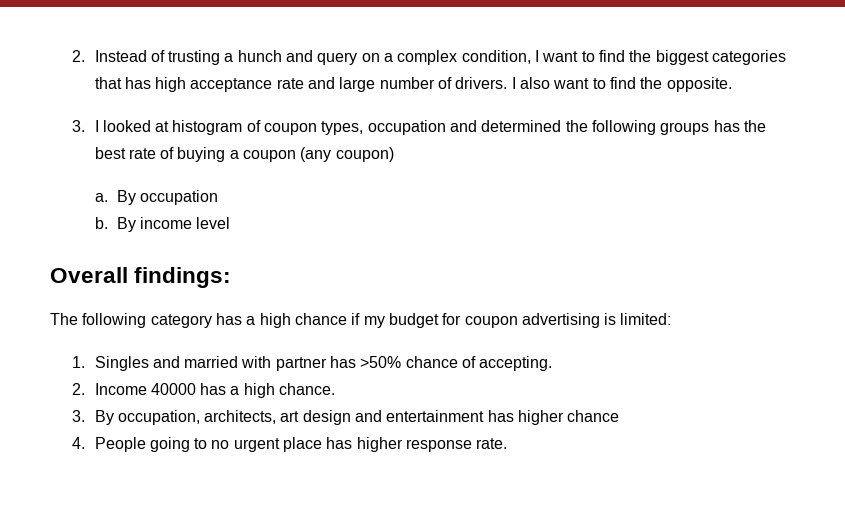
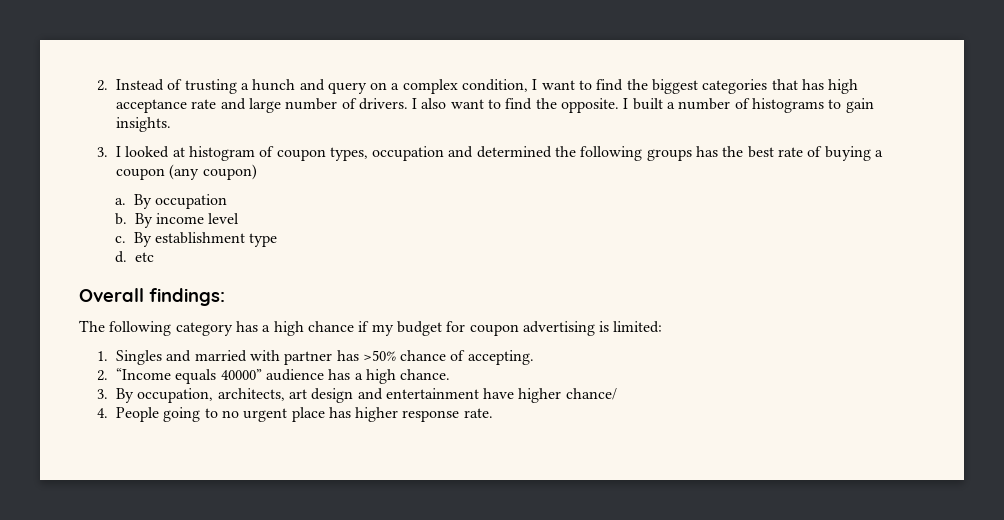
(732, 84) none -> [623,98,874,113] [115,117,171,132] I built a number of histograms to gain insights.
(231, 223) none -> [114,232,278,247] [114,251,154,263] // c. By establishment type // d. etc
[94,383,196,395] Income 40000 -> [115,368,324,384] “Income equals 40000” audience
[487,410,620,425] has higher chance -> [483,388,617,403] have higher chance/

